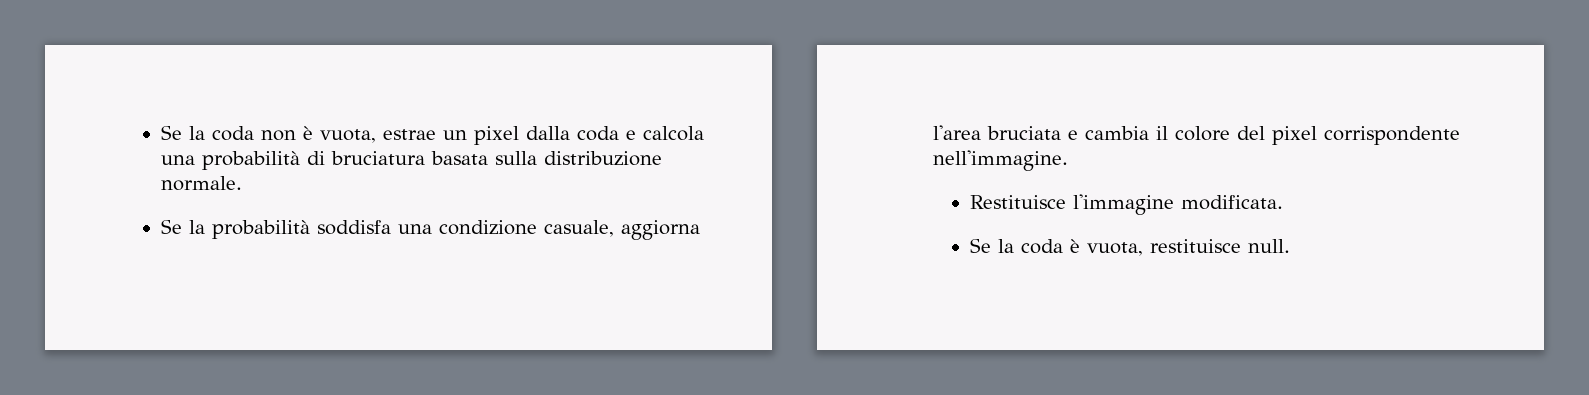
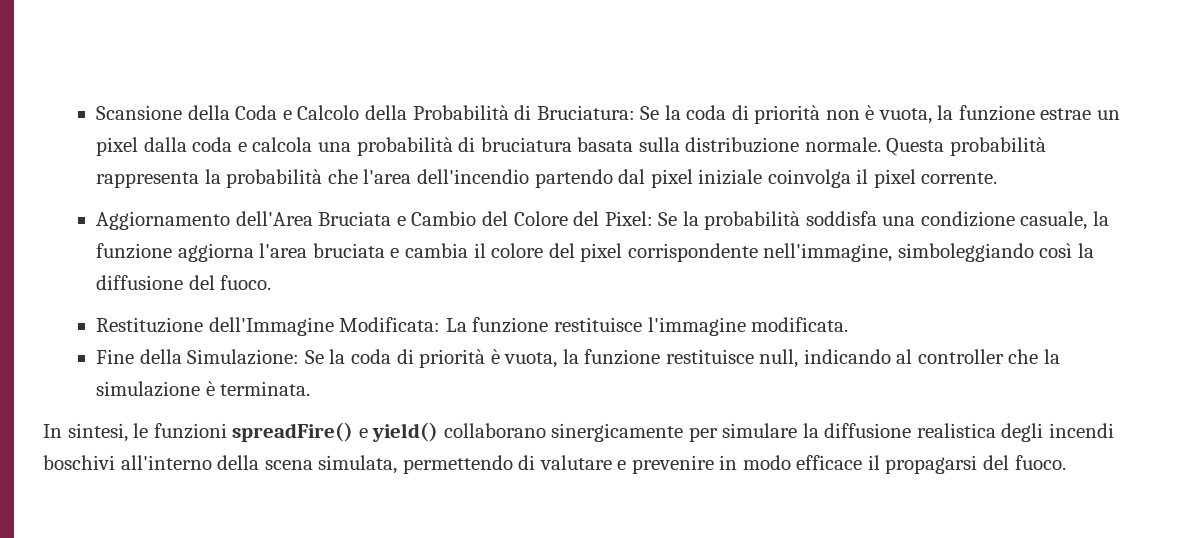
[161,125,255,141] Se la coda -> [96,105,821,124] Scansione della Coda e Calcolo della Probabilità di Bruciatura: Se la coda di priorità
(377, 136) none -> [937,105,1035,121] la funzione
(243, 183) // -> [886,137,1046,156] [96,169,998,188] [96,211,653,230] Questa probabilità rappresenta la probabilità che l'area dell'incendio partendo dal pixel iniziale coinvolga il pixel corrente. // Aggiornamento dell'Area Bruciata e Cambio del Colore del Pixel:
(615, 228) none -> [1092,211,1109,226] [96,243,173,259] la funzione
[933,150,1069,171] [970,194,1284,215] [970,238,1291,256] nell'immagine. // Restituisce l'immagine modificata. // Se la coda è vuota, restituisce null. -> [763,243,1094,262] [96,275,272,290] [96,317,849,336] [96,349,1060,368] [96,381,311,397] [43,422,1115,442] [43,455,1066,474] nell'immagine, simboleggiando così la diffusione del fuoco. // Restituzione dell'Immagine Modificata: La funzione restituisce l'immagine modificata. // Fine della Simulazione: Se la coda di priorità è vuota, la funzione restituisce null, indicando al controller che la simulazione è terminata. // In sintesi, le funzioni spreadFire() e yield() collaborano sinergicamente per simulare la diffusione realistica degli incendi boschivi all'interno della scena simulata, permettendo di valutare e prevenire in modo efficace il propagarsi del fuoco.

